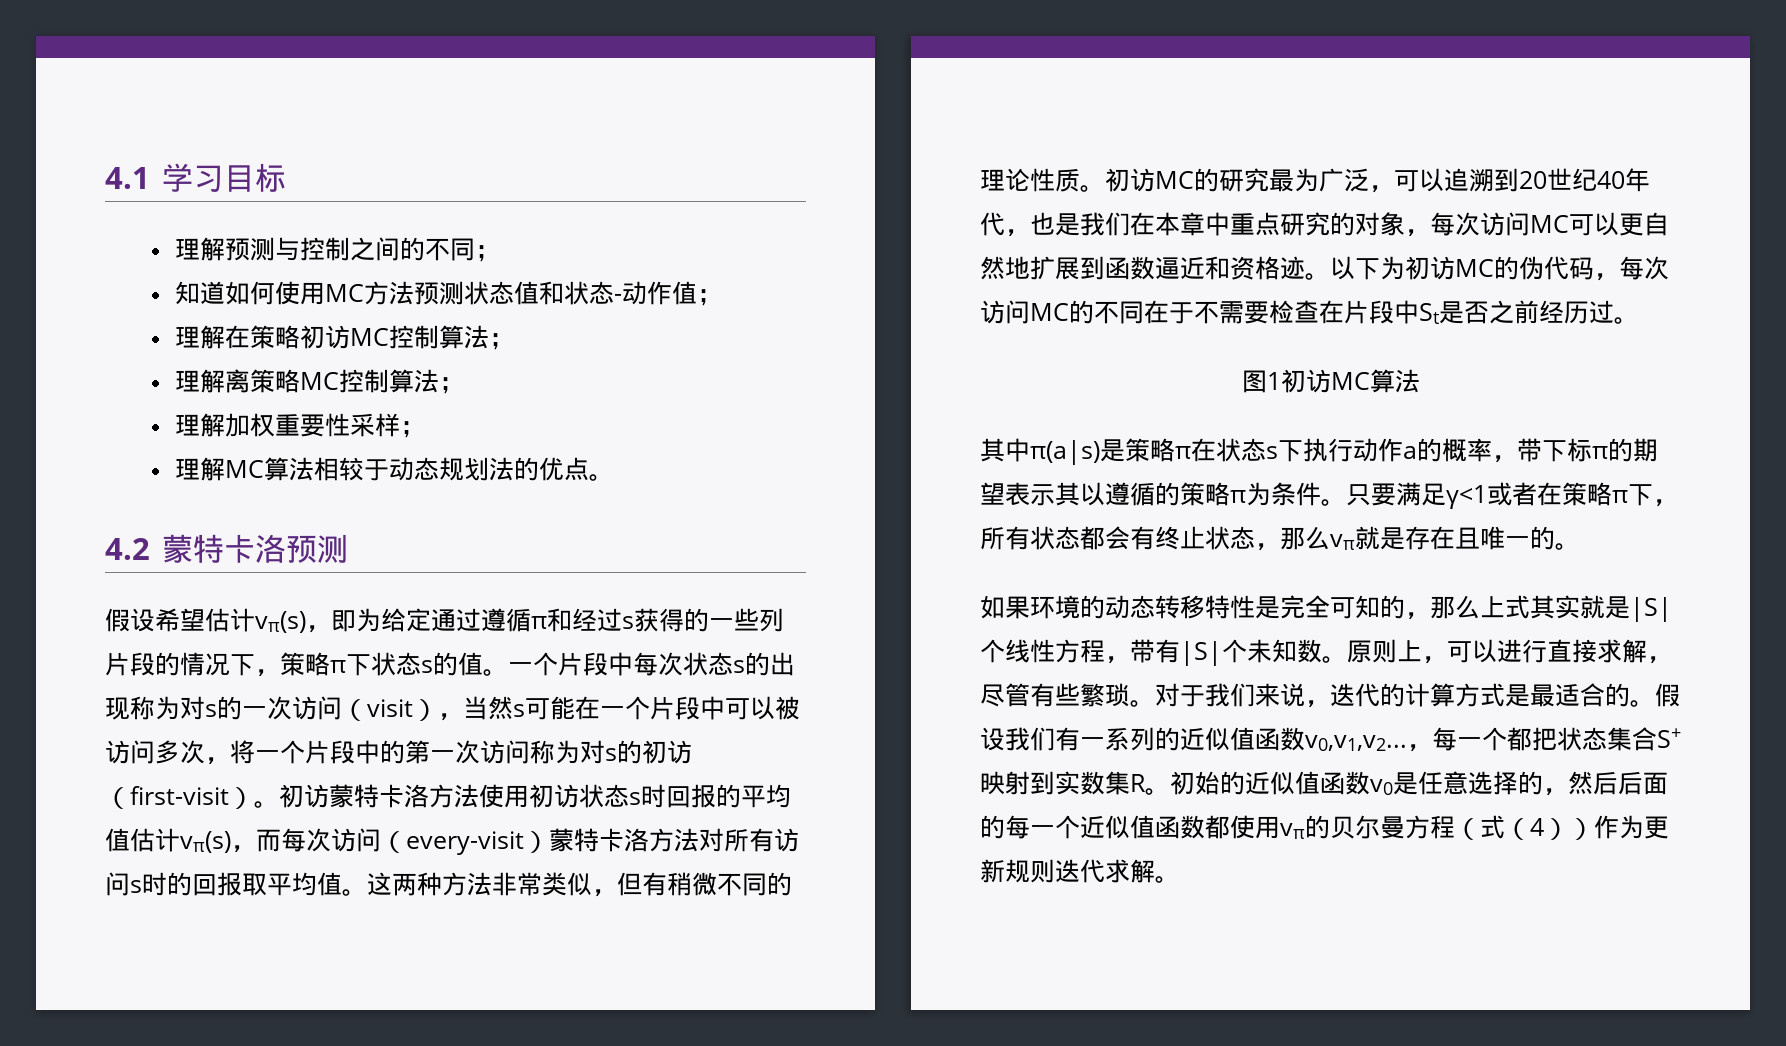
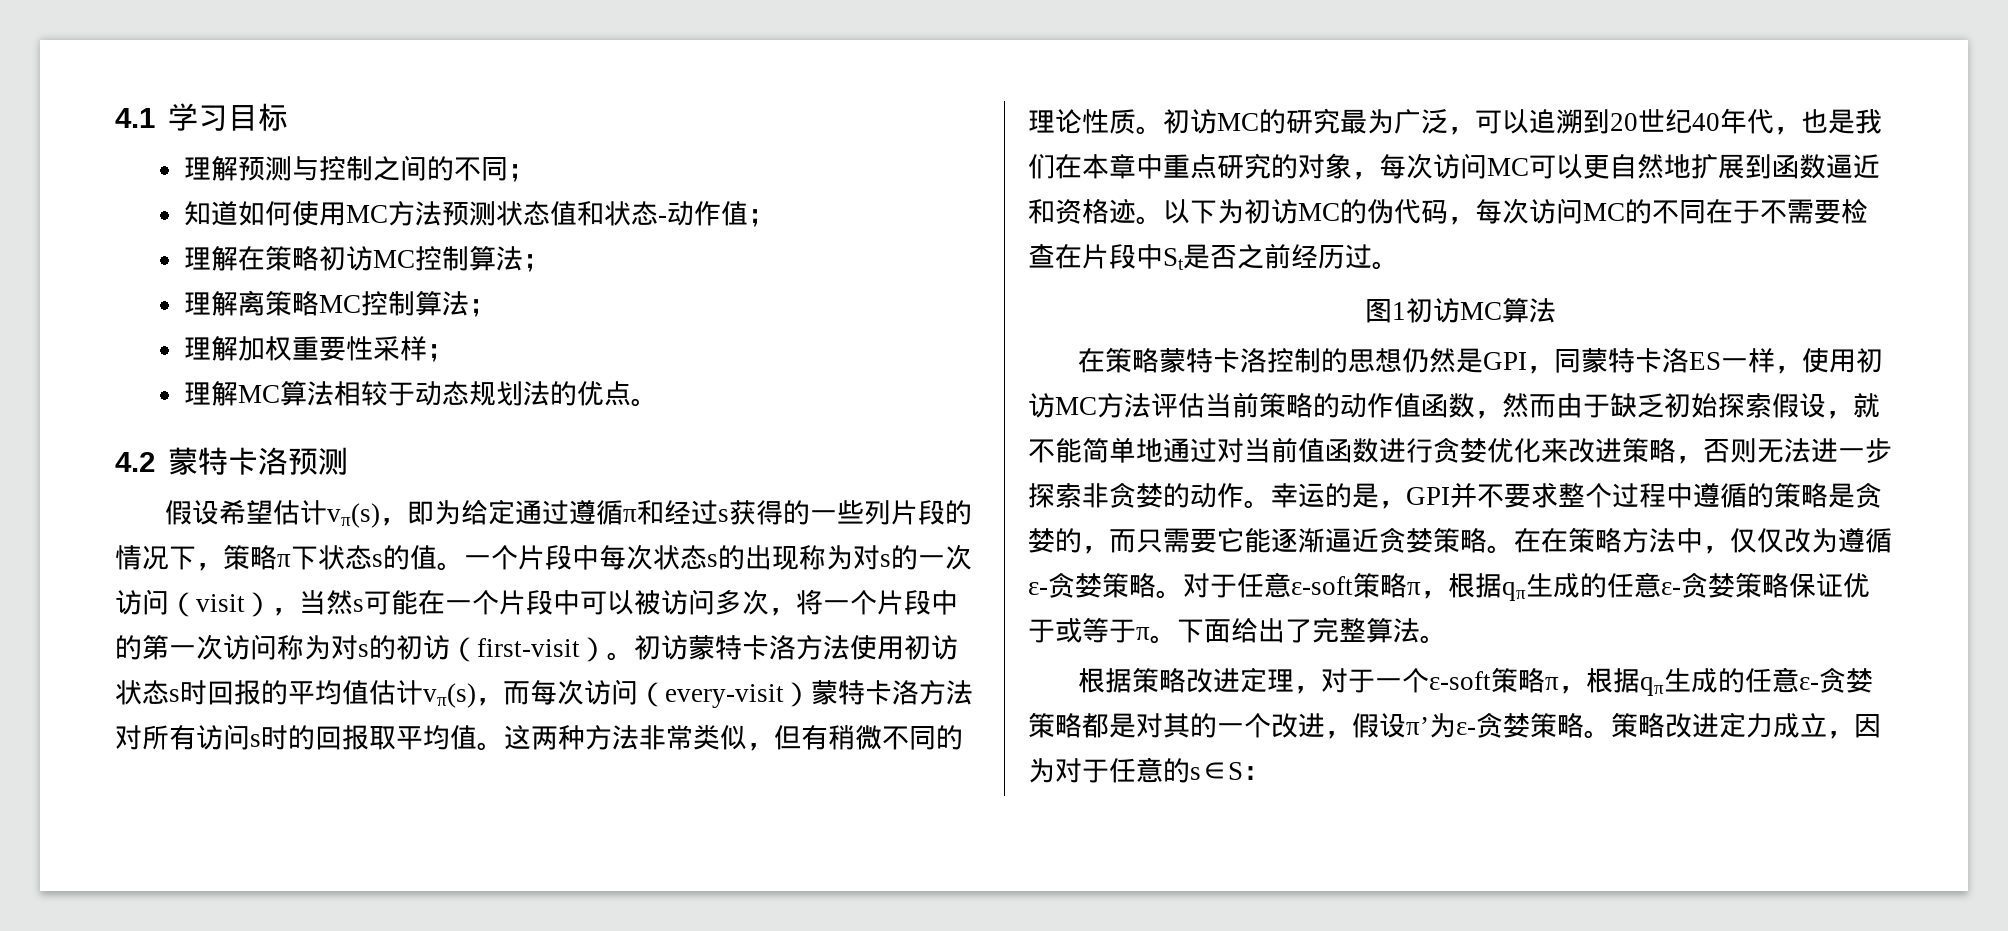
[980,438,1658,465] [980,482,1678,509] [980,526,1580,551] [980,595,1672,622] [980,639,1672,666] [980,683,1680,708] [980,727,1681,752] [980,771,1668,796] [980,815,1669,840] [980,859,1180,883] 其中π(a|s)是策略π在状态s下执行动作a的概率，带下标π的期望表示其以遵循的策略π为条件。只要满足γ<1或者在策略π下，所有状态都会有终止状态，那么vπ就是存在且唯一的。 // 如果环境的动态转移特性是完全可知的，那么上式其实就是|S|个线性方程，带有|S|个未知数。原则上，可以进行直接求解，尽管有些繁琐。对于我们来说，迭代的计算方式是最适合的。假设我们有一系列的近似值函数v0,v1,v2...，每一个都把状态集合S+映射到实数集R。初始的近似值函数v0是任意选择的，然后后面的每一个近似值函数都使用vπ的贝尔曼方程（式（4））作为更新规则迭代求解。 -> [1077,347,1883,374] [1028,392,1880,419] [1028,437,1892,464] [1028,482,1882,509] [1028,527,1892,554] [1028,572,1870,601] [1028,617,1447,644] [1077,667,1873,696] [1028,712,1881,739] [1028,757,1270,783] 在策略蒙特卡洛控制的思想仍然是GPI，同蒙特卡洛ES一样，使用初访MC方法评估当前策略的动作值函数，然而由于缺乏初始探索假设，就不能简单地通过对当前值函数进行贪婪优化来改进策略，否则无法进一步探索非贪婪的动作。幸运的是，GPI并不要求整个过程中遵循的策略是贪婪的，而只需要它能逐渐逼近贪婪策略。在在策略方法中，仅仅改为遵循ε-贪婪策略。对于任意ε-soft策略π，根据qπ生成的任意ε-贪婪策略保证优于或等于π。下面给出了完整算法。 // 根据策略改进定理，对于一个ε-soft策略π，根据qπ生成的任意ε-贪婪策略都是对其的一个改进，假设π’为ε-贪婪策略。策略改进定力成立，因为对于任意的s∈S：

